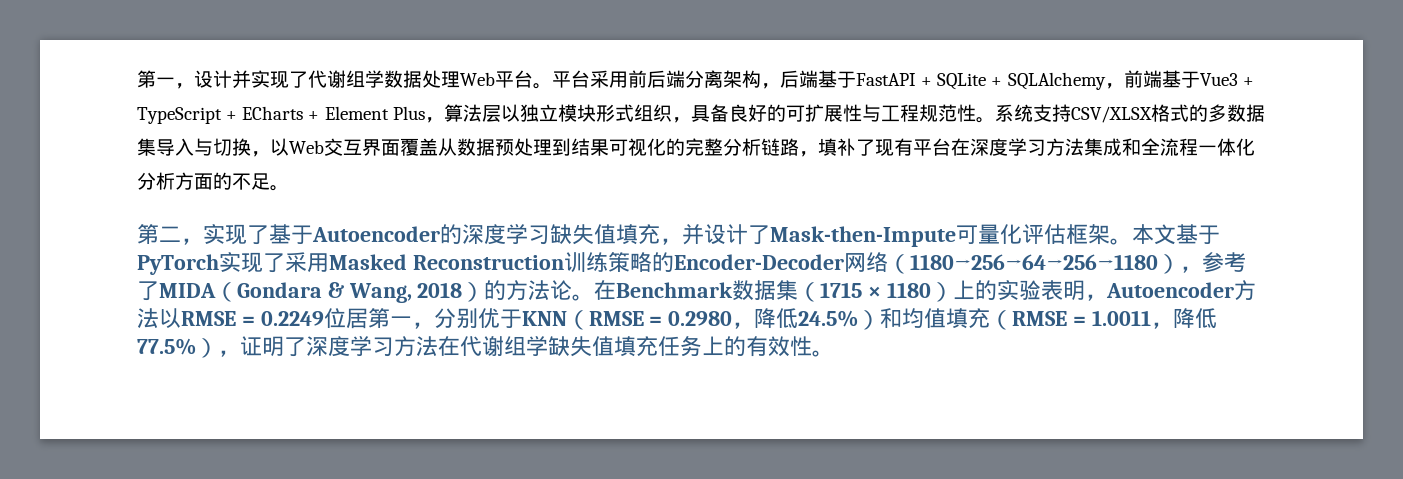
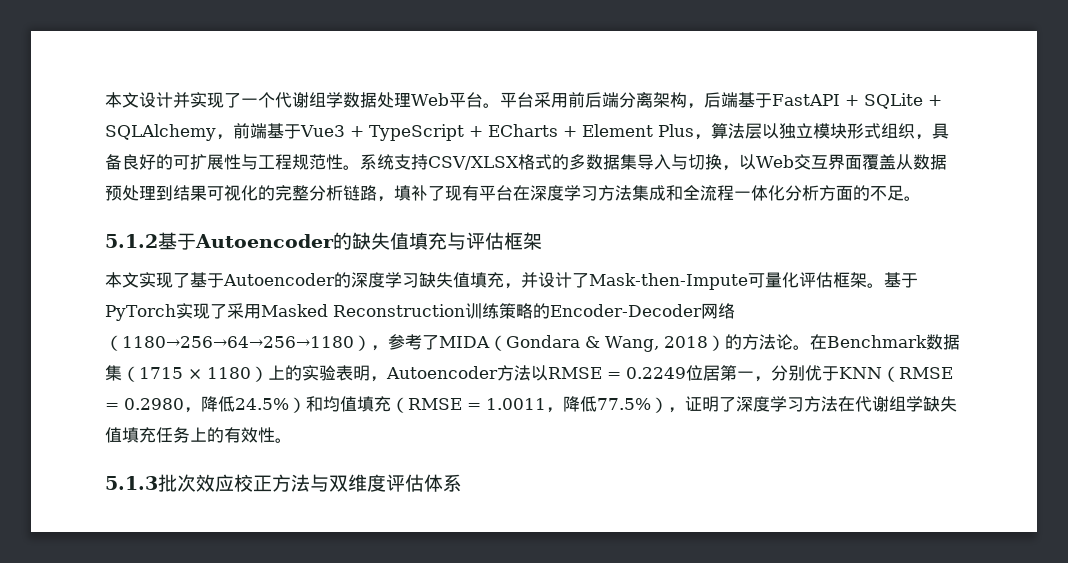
[137,70,194,89] 第一， -> [105,92,139,108] 本文
(308, 79) none -> [241,92,275,108] 一个
[137,224,203,245] 第二， -> [105,232,542,250] [105,272,139,288] 5.1.2基于Autoencoder的缺失值填充与评估框架 // 本文
[1132,224,1176,245] 本文 -> (884, 285) none
(834, 353) none -> [105,474,462,492] // 5.1.3批次效应校正方法与双维度评估体系

